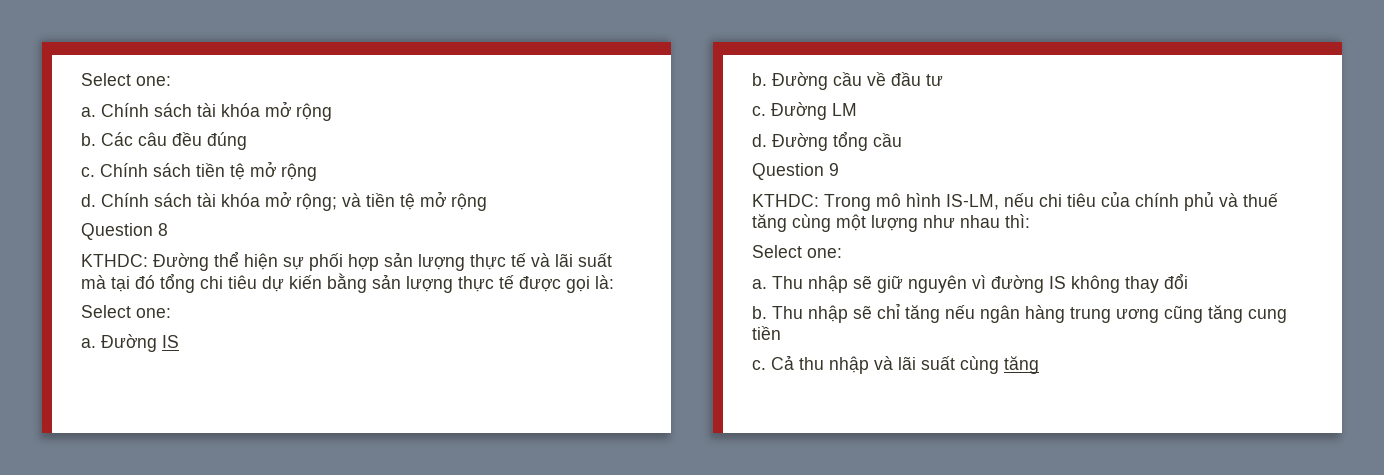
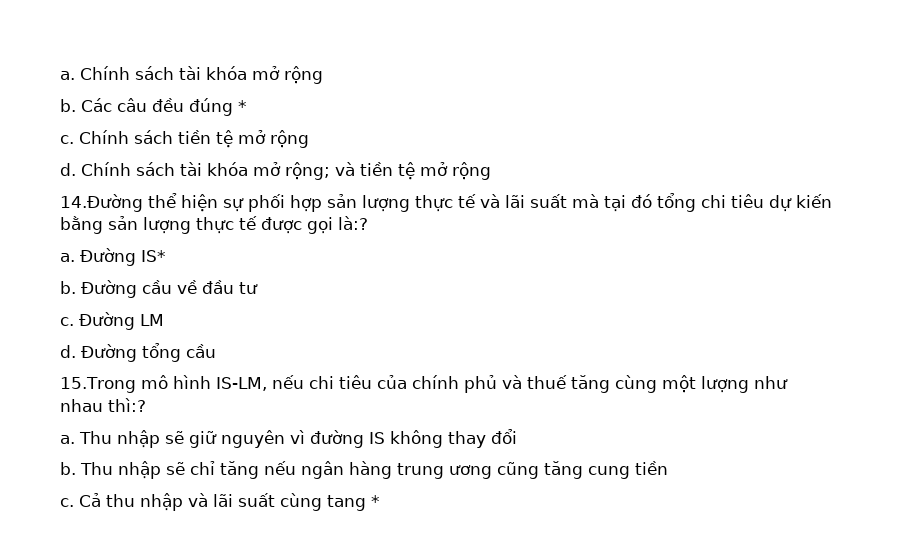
[81,73,171,86] Select one: // -> (60, 75) none
(247, 141) none -> [238,100,247,112] *
[81,223,168,240] [81,253,209,271] Question 8 // KTHDC: Đường -> [60,194,143,212] 14.Đường
[595,275,614,289] [81,305,171,318] là: // Select one: -> [338,216,368,230] là:?
[162,335,179,348] IS -> [141,250,166,262] IS*
[752,163,839,180] [752,194,871,211] Question 9 // KTHDC: Trong -> [60,377,136,393] 15.Trong
[1005,214,1030,228] [752,245,842,258] thì: // Select one: -> [108,398,146,412] thì:?
[1004,356,1039,374] tăng -> [327,495,380,511] tang *

